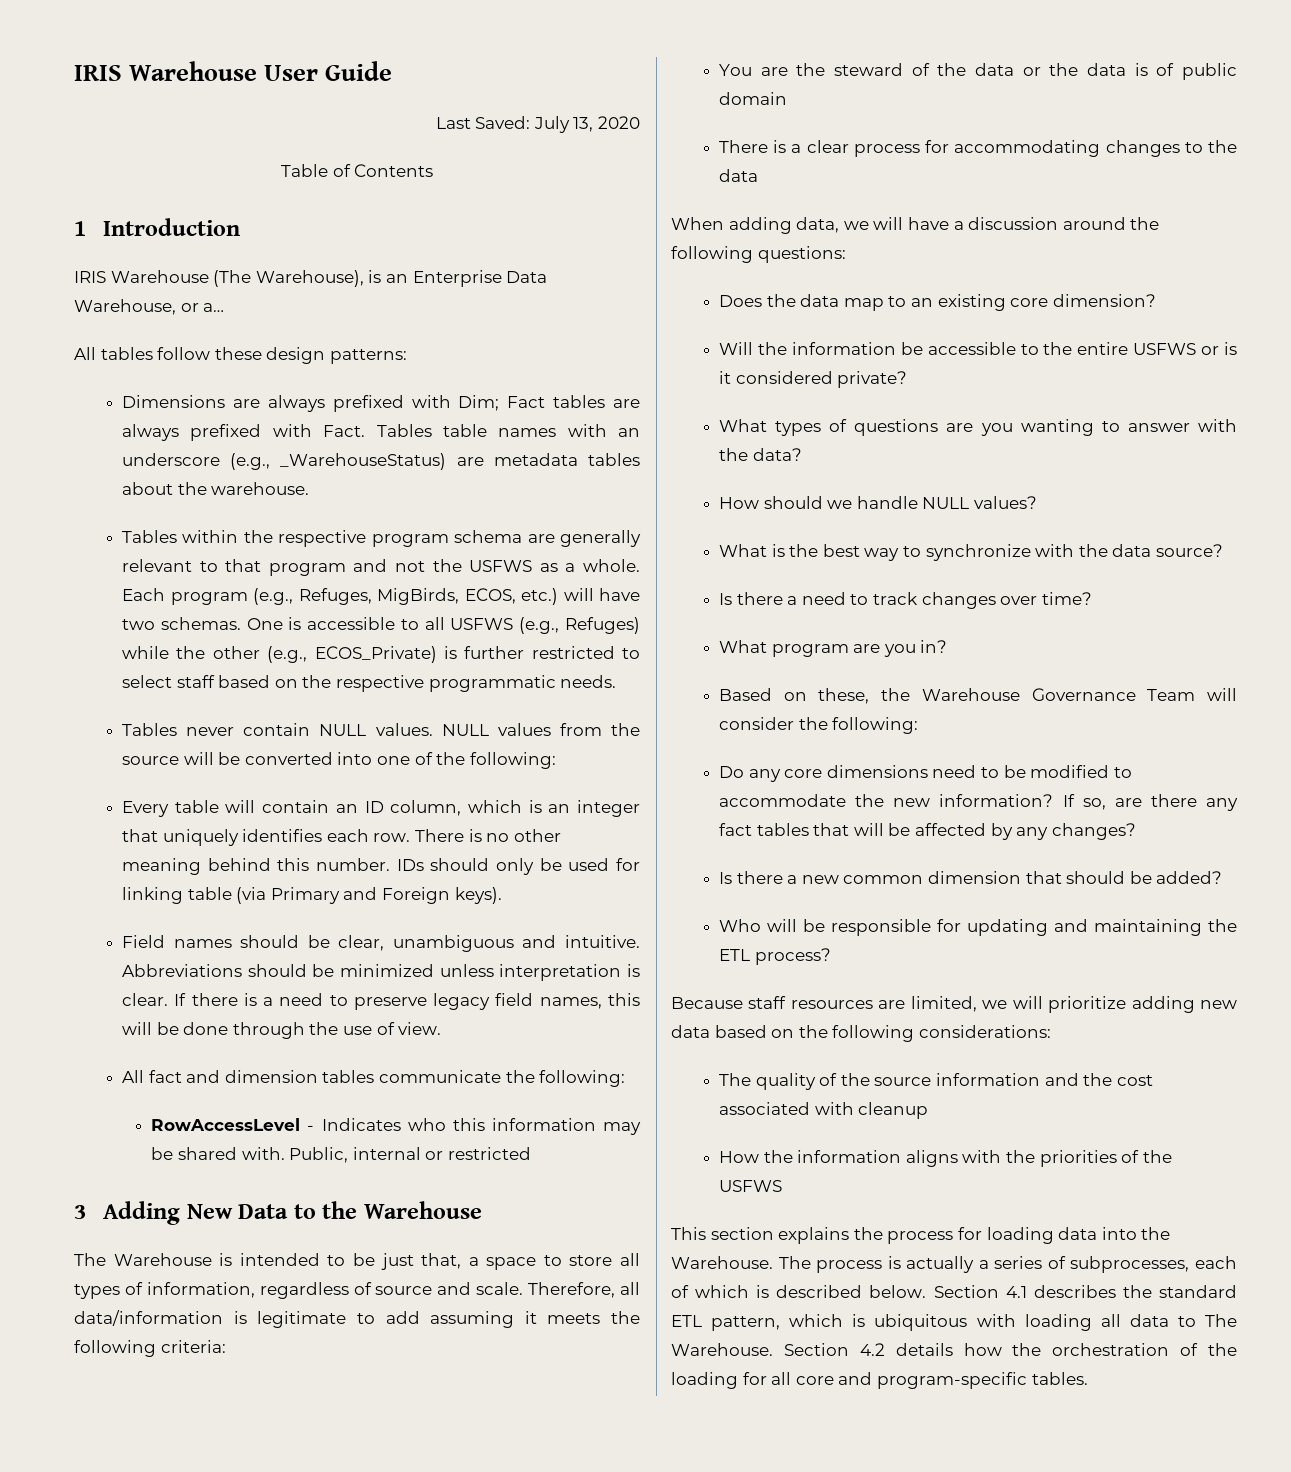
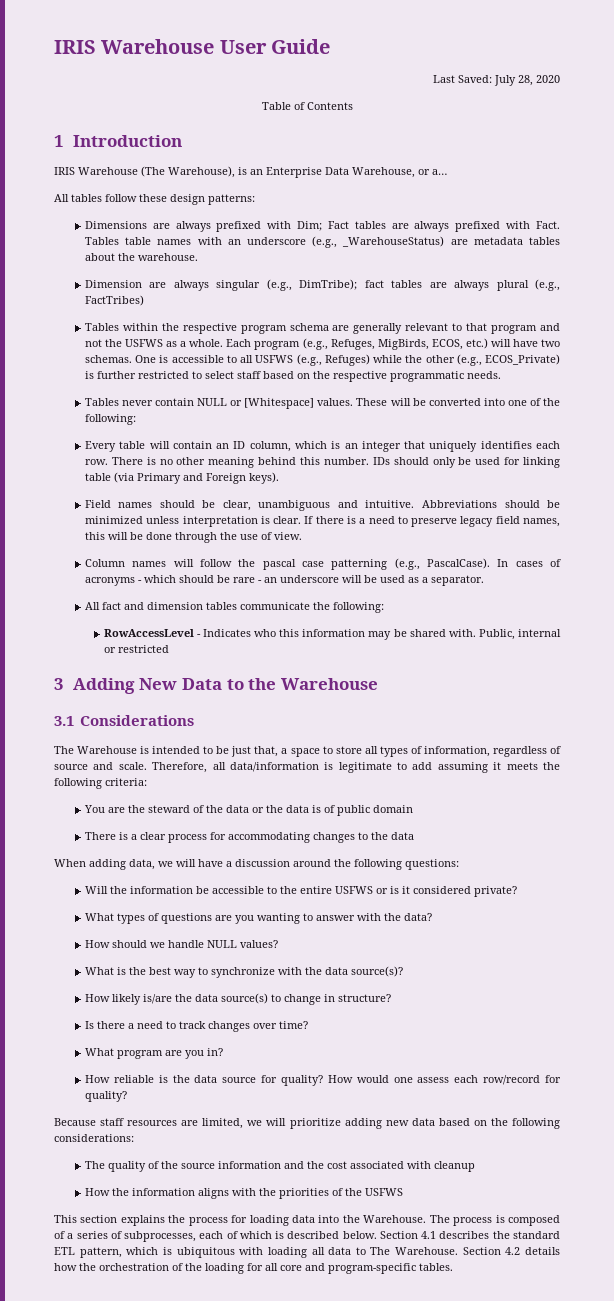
[573,117,594,132] 13, -> [518,75,533,86] 28,
(310, 488) none -> [84,279,561,291] [84,295,144,306] // Dimension are always singular (e.g., DimTribe); fact tables are always plural (e.g., FactTribes)
[375,723,640,736] [122,756,180,765] values. NULL values from the source -> [230,398,388,409] or [Whitespace] values. These
(442, 1028) none -> [84,558,562,570] [84,575,484,586] // Column names will follow the pascal case patterning (e.g., PascalCase). In cases of acronyms - which should be rare - an underscore will be used as a separator.
(482, 1210) none -> [54,715,194,726] // 3.1 Considerations
[719,294,1156,311] // Does the data map to an existing core dimension? -> (459, 864) none
[1155,544,1223,557] source? -> [350,966,403,977] [84,993,391,1005] source(s)? // How likely is/are the data source(s) to change in structure?
[719,688,1237,704] [719,717,919,734] [719,765,1132,782] [719,794,1238,811] [719,823,1136,840] [719,871,1223,884] [719,919,1237,936] [719,948,831,965] Based on these, the Warehouse Governance Team will consider the following: // Do any core dimensions need to be modified to accommodate the new information? If so, are there any fact tables that will be affected by any changes? // Is there a new common dimension that should be added? // Who will be responsible for updating and maintaining the ETL process? -> [84,1075,561,1086] [84,1091,127,1102] How reliable is the data source for quality? How would one assess each row/record for quality?
[906,1256,975,1273] actually -> [508,1215,560,1226] [54,1231,65,1239] composed of

